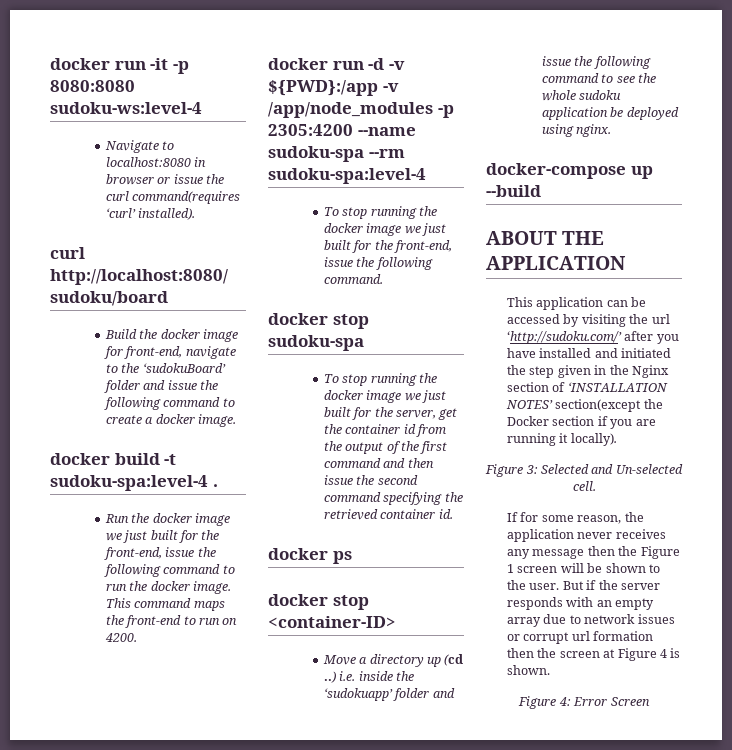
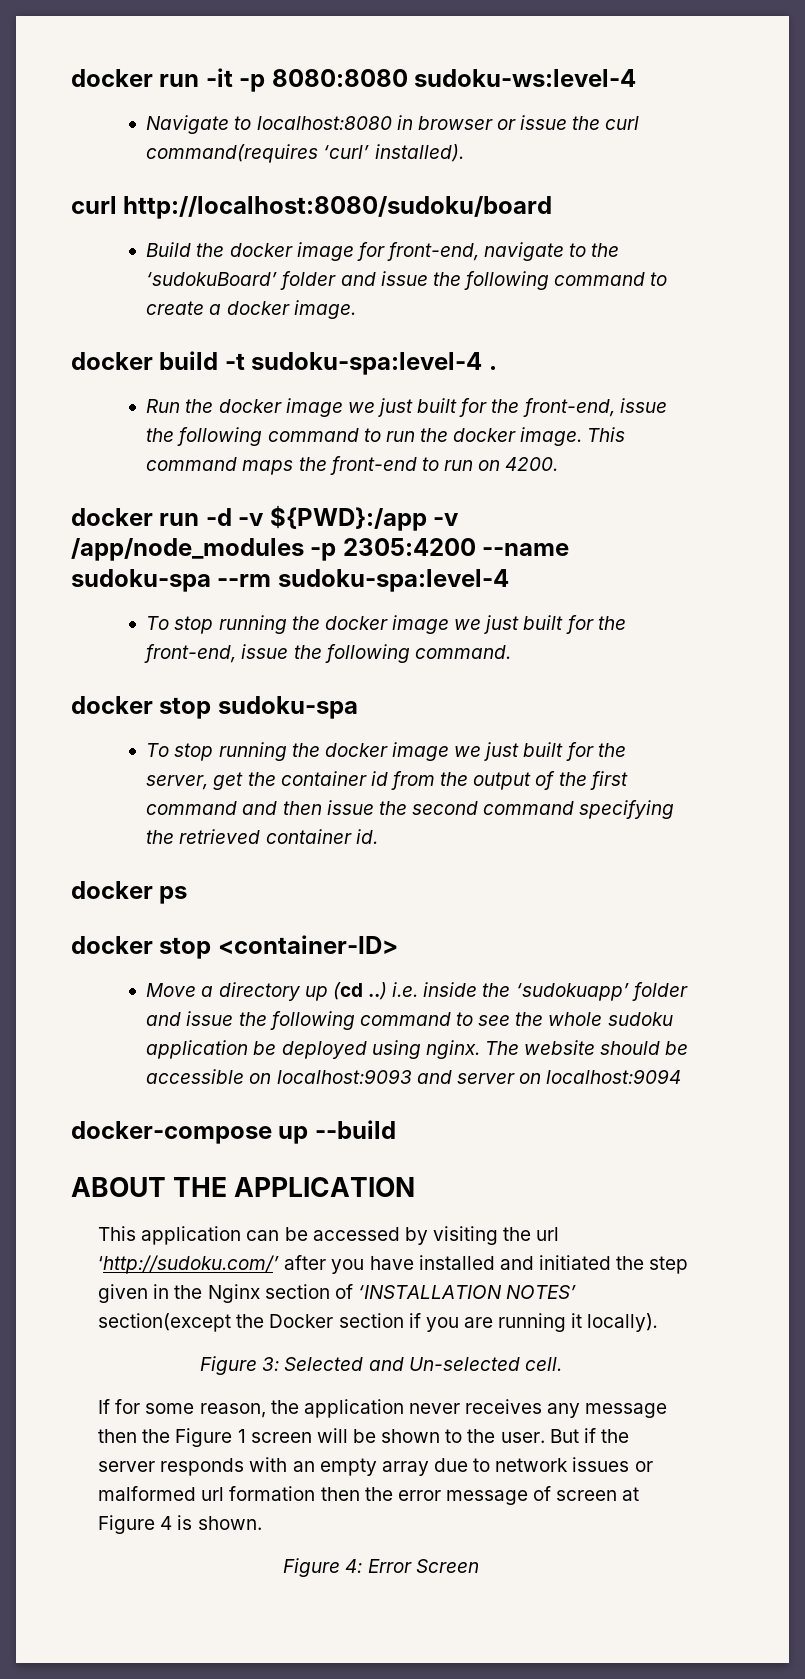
(612, 130) none -> [484,1040,689,1055] [146,1069,682,1084] The website should be accessible on localhost:9093 and server on localhost:9094
[523,632,570,644] corrupt -> [98,1486,197,1501] malformed
(557, 653) none -> [397,1486,552,1505] error message of

